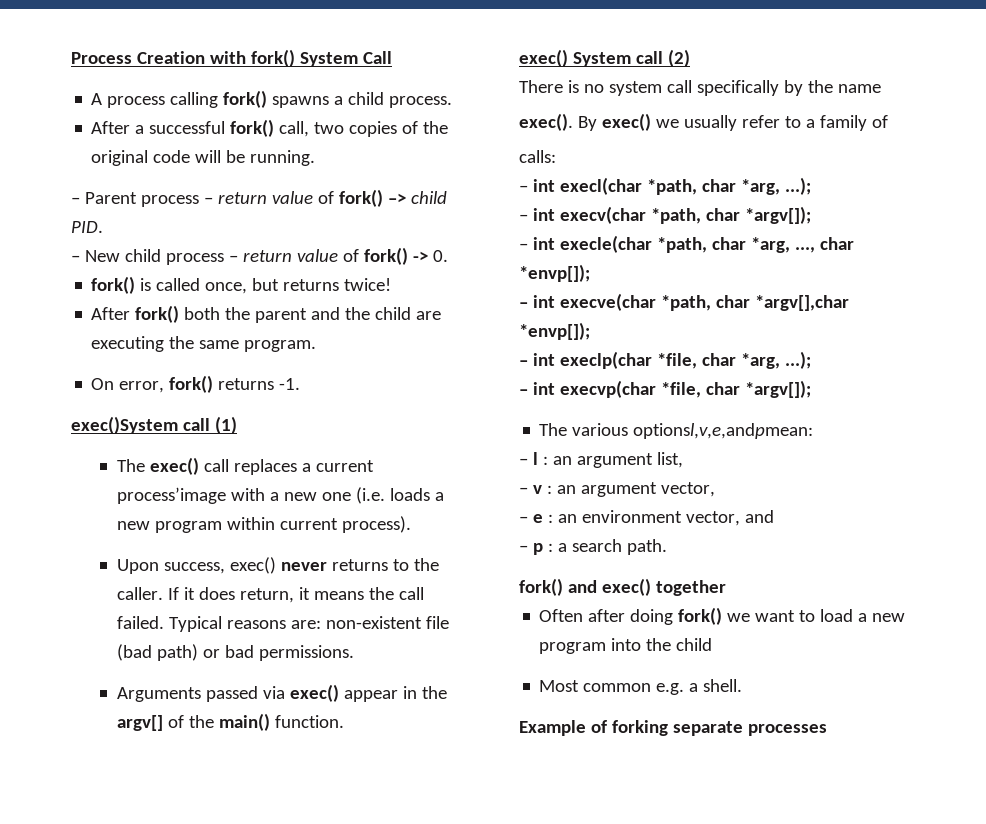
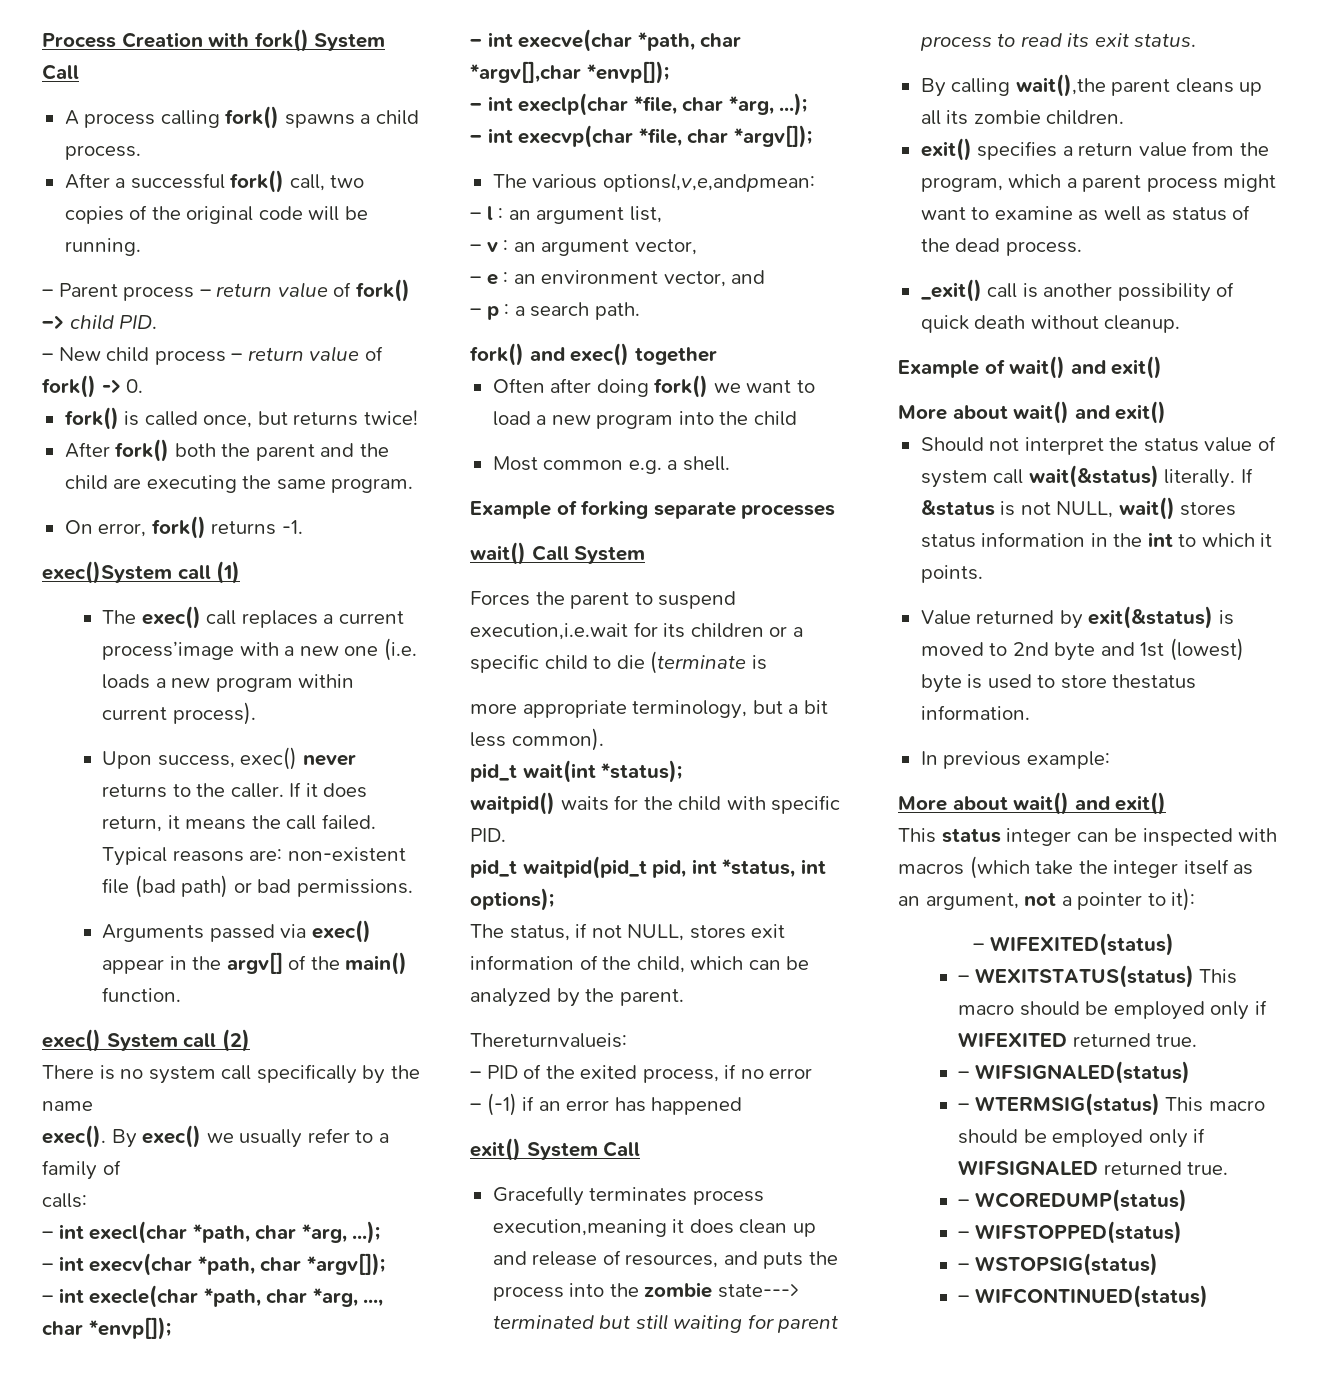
(827, 730) none -> [470,542,646,565] [470,591,737,609] [470,622,803,640] [470,651,767,674] [470,700,828,719] [470,728,604,751] [470,760,683,783] [470,792,841,815] [470,828,506,842] [470,856,826,879] [470,888,554,911] [470,923,786,941] [470,955,810,973] [470,988,684,1007] [470,1033,627,1048] [470,1064,813,1083] [470,1093,743,1116] [470,1138,641,1161] [492,1186,764,1206] [492,1219,816,1237] [492,1250,838,1269] [492,1282,799,1301] [492,1314,839,1333] [919,33,1197,51] [920,74,1263,97] [920,110,1125,125] [920,138,1269,161] [920,174,1277,192] [920,205,1251,221] [920,238,1082,256] [920,279,1235,302] [920,315,1181,333] [898,356,1163,379] [898,401,1167,424] [920,436,1276,455] [920,465,1253,488] [920,497,1237,520] [920,532,1273,548] [920,565,983,583] [920,606,1234,629] [920,638,1244,661] [920,674,1197,693] [920,705,1030,720] [920,751,1110,769] [898,792,1167,815] [898,828,1278,846] [898,856,1254,879] [898,888,1196,911] [973,933,1174,956] [958,965,1238,988] [958,1000,1267,1020] [958,1032,1198,1047] [958,1061,1190,1084] [958,1093,1265,1116] [958,1128,1206,1148] [958,1160,1229,1175] [958,1189,1187,1212] [958,1221,1182,1244] [958,1253,1158,1276] [958,1285,1208,1308] // wait() Call System // Forces the parent to suspend execution,i.e.wait for its children or a specific child to die (terminate is // more appropriate terminology, but a bit less common). // pid_t wait(int *status); // waitpid() waits for the child with specific PID. // pid_t waitpid(pid_t pid, int *status, int options); // The status, if not NULL, stores exit information of the child, which can be analyzed by the parent. // Thereturnvalueis: // – PID of the exited process, if no error // – (-1) if an error has happened // exit() System Call // Gracefully terminates process execution,meaning it does clean up and release of resources, and puts the process into the zombie state---> terminated but still waiting for parent process to read its exit status. // By calling wait(),the parent cleans up all its zombie children. // exit() specifies a return value from the program, which a parent process might want to examine as well as status of the dead process. // _exit() call is another possibility of quick death without cleanup. // Example of wait() and exit() // More about wait() and exit() // Should not interpret the status value of system call wait(&status) literally. If &status is not NULL, wait() stores status information in the int to which it points. // Value returned by exit(&status) is moved to 2nd byte and 1st (lowest) byte is used to store thestatus information. // In previous example: // More about wait() and exit() // This status integer can be inspected with macros (which take the integer itself as an argument, not a pointer to it): // – WIFEXITED(status) // – WEXITSTATUS(status) This macro should be employed only if WIFEXITED returned true. // – WIFSIGNALED(status) // – WTERMSIG(status) This macro should be employed only if WIFSIGNALED returned true. // – WCOREDUMP(status) // – WIFSTOPPED(status) // – WSTOPSIG(status) // – WIFCONTINUED(status)

